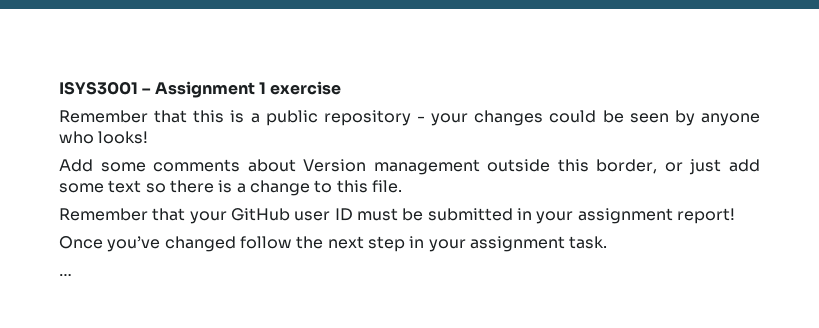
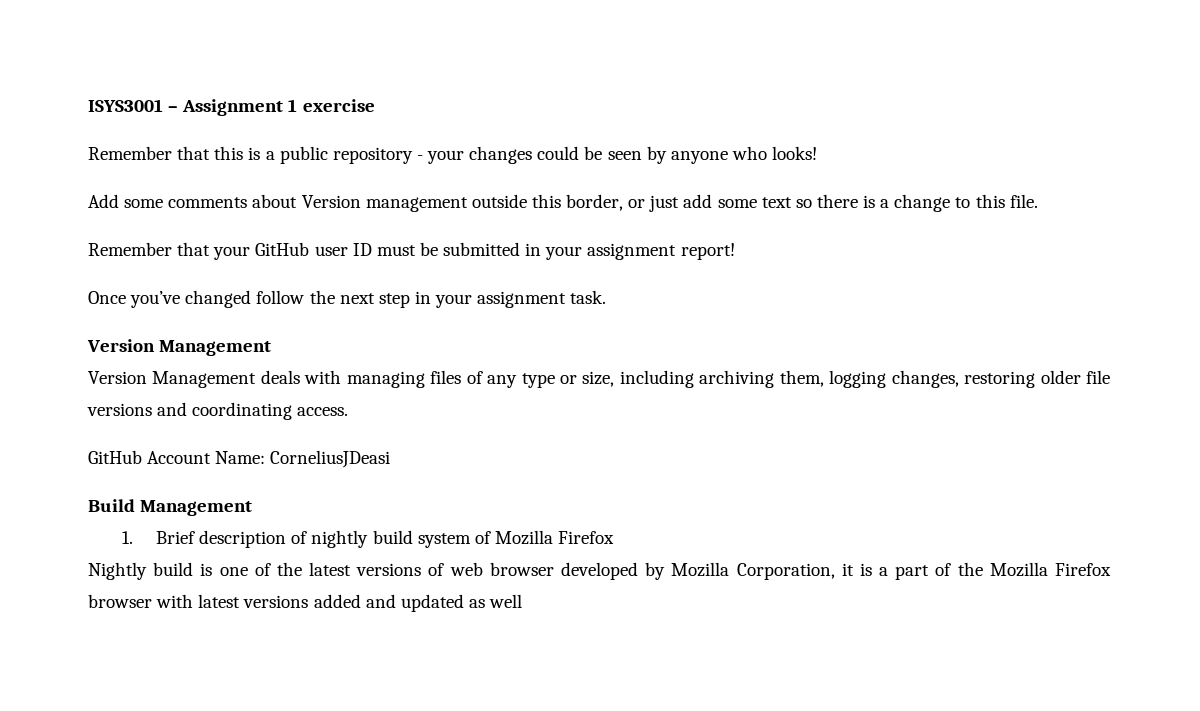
[59,274,72,276] … -> [87,339,272,356] [88,370,1111,388] [87,402,349,420] [88,450,391,468] [88,499,253,516] [122,530,615,548] [88,562,1111,580] [88,594,523,612] Version Management // Version Management deals with managing files of any type or size, including archiving them, logging changes, restoring older file versions and coordinating access. // GitHub Account Name: CorneliusJDeasi // Build Management // 1. Brief description of nightly build system of Mozilla Firefox // Nightly build is one of the latest versions of web browser developed by Mozilla Corporation, it is a part of the Mozilla Firefox browser with latest versions added and updated as well

